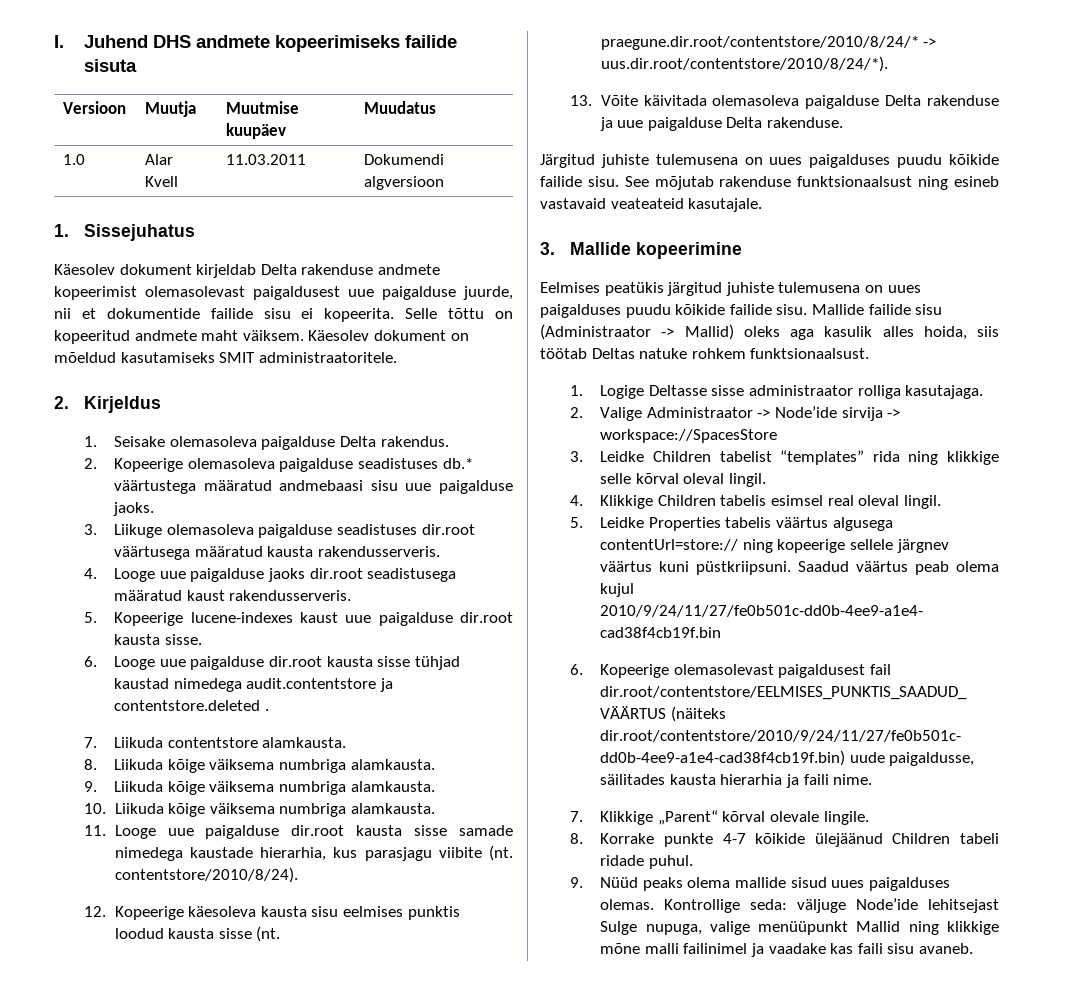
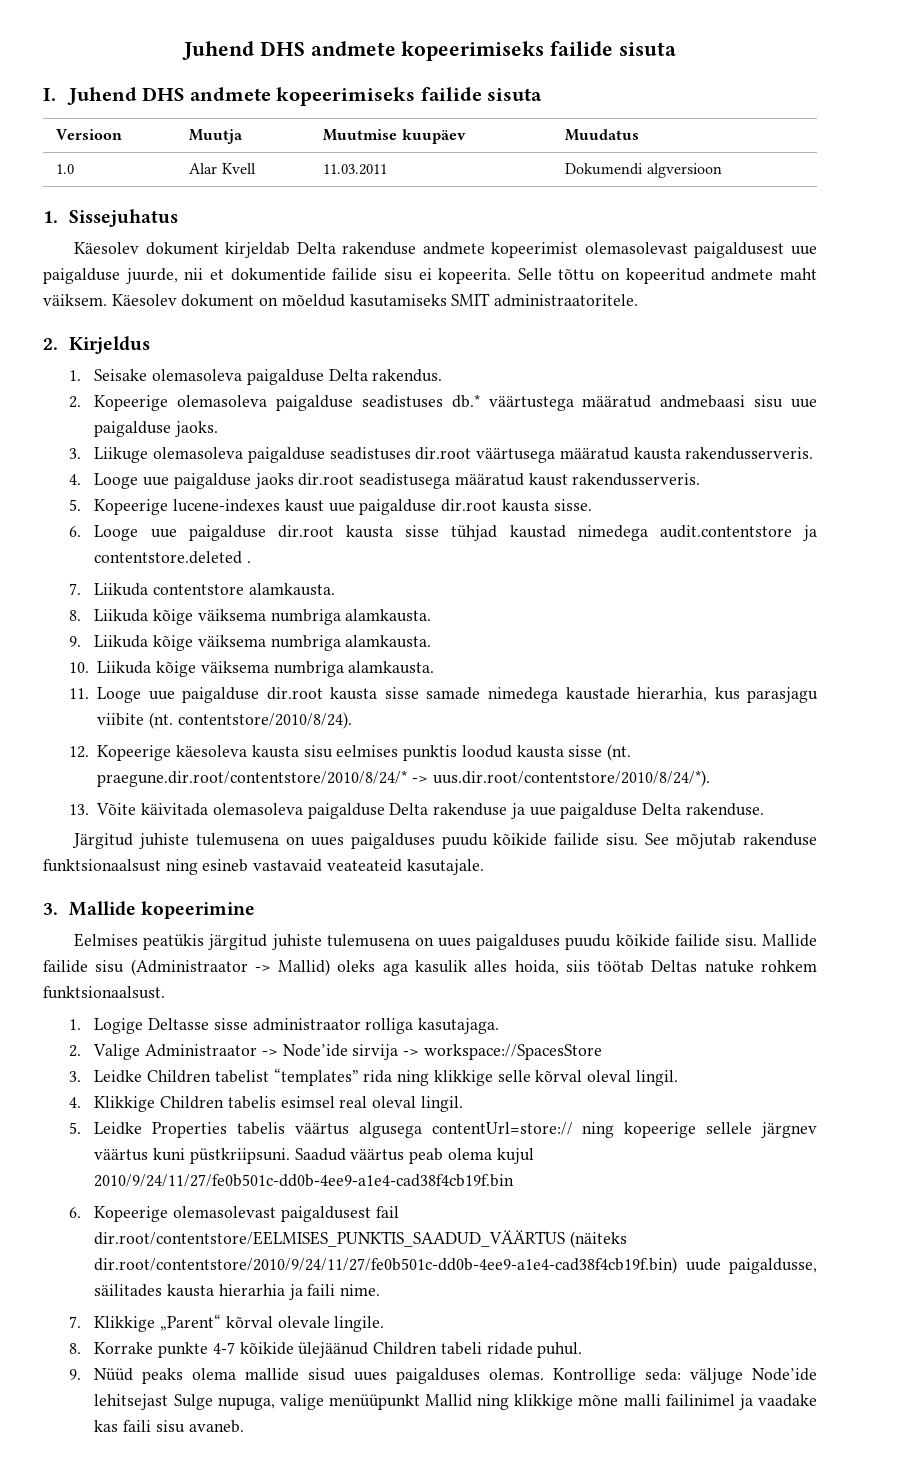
(54, 41) none -> [181,41,677,61] Juhend DHS andmete kopeerimiseks failide sisuta //

